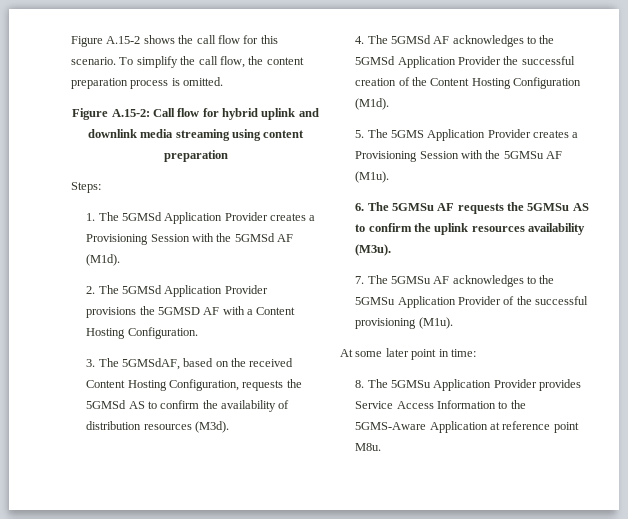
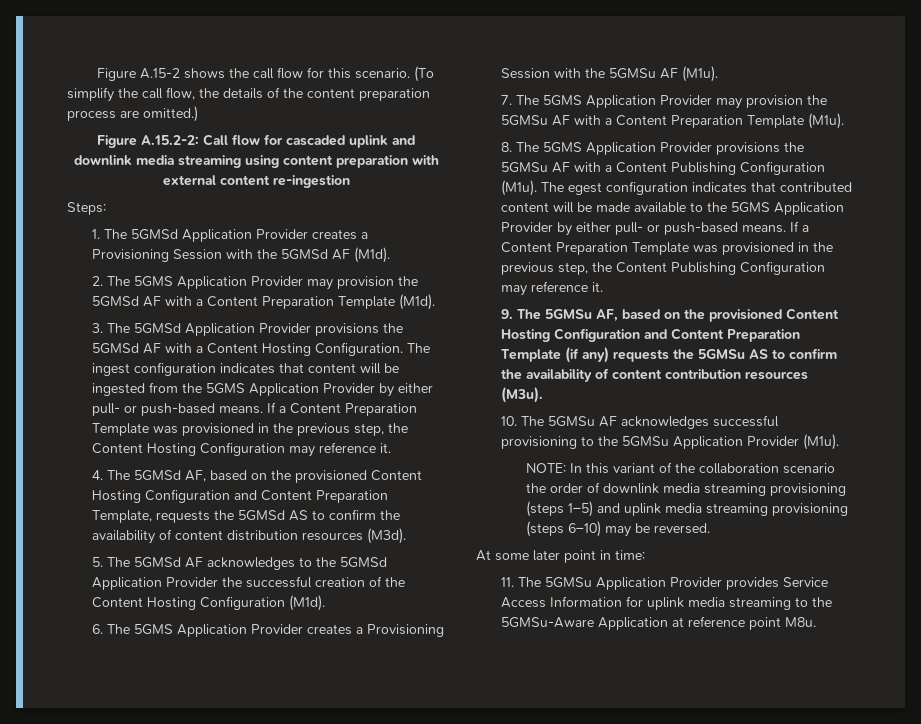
[119,57,134,65] To -> [413,66,434,82] (To
(264, 60) none -> [223,87,303,99] details of the
[171,77,224,86] [72,108,150,120] is omitted. // Figure A.15-2: -> [120,106,198,122] [97,135,199,148] are omitted.) // Figure A.15.2-2:
[222,108,259,120] hybrid -> [286,135,345,146] cascaded
(228, 156) none -> [411,155,439,165] [162,175,350,188] with external content re-ingestion
(119, 289) none -> [134,276,419,290] [92,294,436,310] [92,323,131,333] 5GMS Application Provider may provision the 5GMSd AF with a Content Preparation Template (M1d). // 3. The
[157,307,200,315] 5GMSD -> [92,343,140,354] 5GMSd
[86,358,294,370] [86,379,239,391] // 3. The 5GMSdAF, based on the received Content Hosting Configuration, -> [407,343,431,353] [92,362,400,376] [92,382,434,397] [92,402,418,416] [92,423,409,436] [92,442,392,457] [92,470,423,483] [92,489,389,503] [92,510,153,523] The ingest configuration indicates that content will be ingested from the 5GMS Application Provider by either pull- or push-based means. If a Content Preparation Template was provisioned in the previous step, the Content Hosting Configuration may reference it. // 4. The 5GMSd AF, based on the provisioned Content Hosting Configuration and Content Preparation Template,
(290, 404) none -> [175,530,224,540] content
[355,36,365,44] 4. -> [92,557,104,567] 5.
[355,130,365,138] 5. -> [92,624,104,634] 6.
[355,202,455,211] 6. The 5GMSu AF -> [501,95,828,109] [501,113,845,129] [501,142,805,155] [501,161,826,175] [501,180,853,196] [501,202,845,215] [501,221,810,236] [501,242,834,255] [501,261,826,275] [501,281,604,296] [501,308,840,322] [501,328,801,342] [501,347,610,363] 7. The 5GMS Application Provider may provision the 5GMSu AF with a Content Preparation Template (M1u). // 8. The 5GMS Application Provider provisions the 5GMSu AF with a Content Publishing Configuration (M1u). The egest configuration indicates that contributed content will be made available to the 5GMS Application Provider by either pull- or push-based means. If a Content Preparation Template was provisioned in the previous step, the Content Publishing Configuration may reference it. // 9. The 5GMSu AF, based on the provisioned Content Hosting Configuration and Content Preparation Template (if any)
[434,223,586,235] uplink resources availability -> [526,368,809,382] availability of content contribution resources
[355,276,365,284] 7. -> [501,416,518,426] 10.
(524, 281) none -> [713,415,780,427] [501,436,578,449] successful provisioning
[503,296,589,305] [355,317,453,329] of the successful provisioning (M1u). -> [803,434,840,450] [526,462,836,474] [526,482,847,496] [526,501,849,517] [526,521,711,537] (M1u). // NOTE: In this variant of the collaboration scenario the order of downlink media streaming provisioning (steps 1–5) and uplink media streaming provisioning (steps 6–10) may be reversed.
[355,380,365,388] 8. -> [501,577,515,587] 11.
[498,400,526,409] [355,422,427,430] to the 5GMS-Aware -> [626,596,833,610] [501,617,595,628] for uplink media streaming to the 5GMSu-Aware

